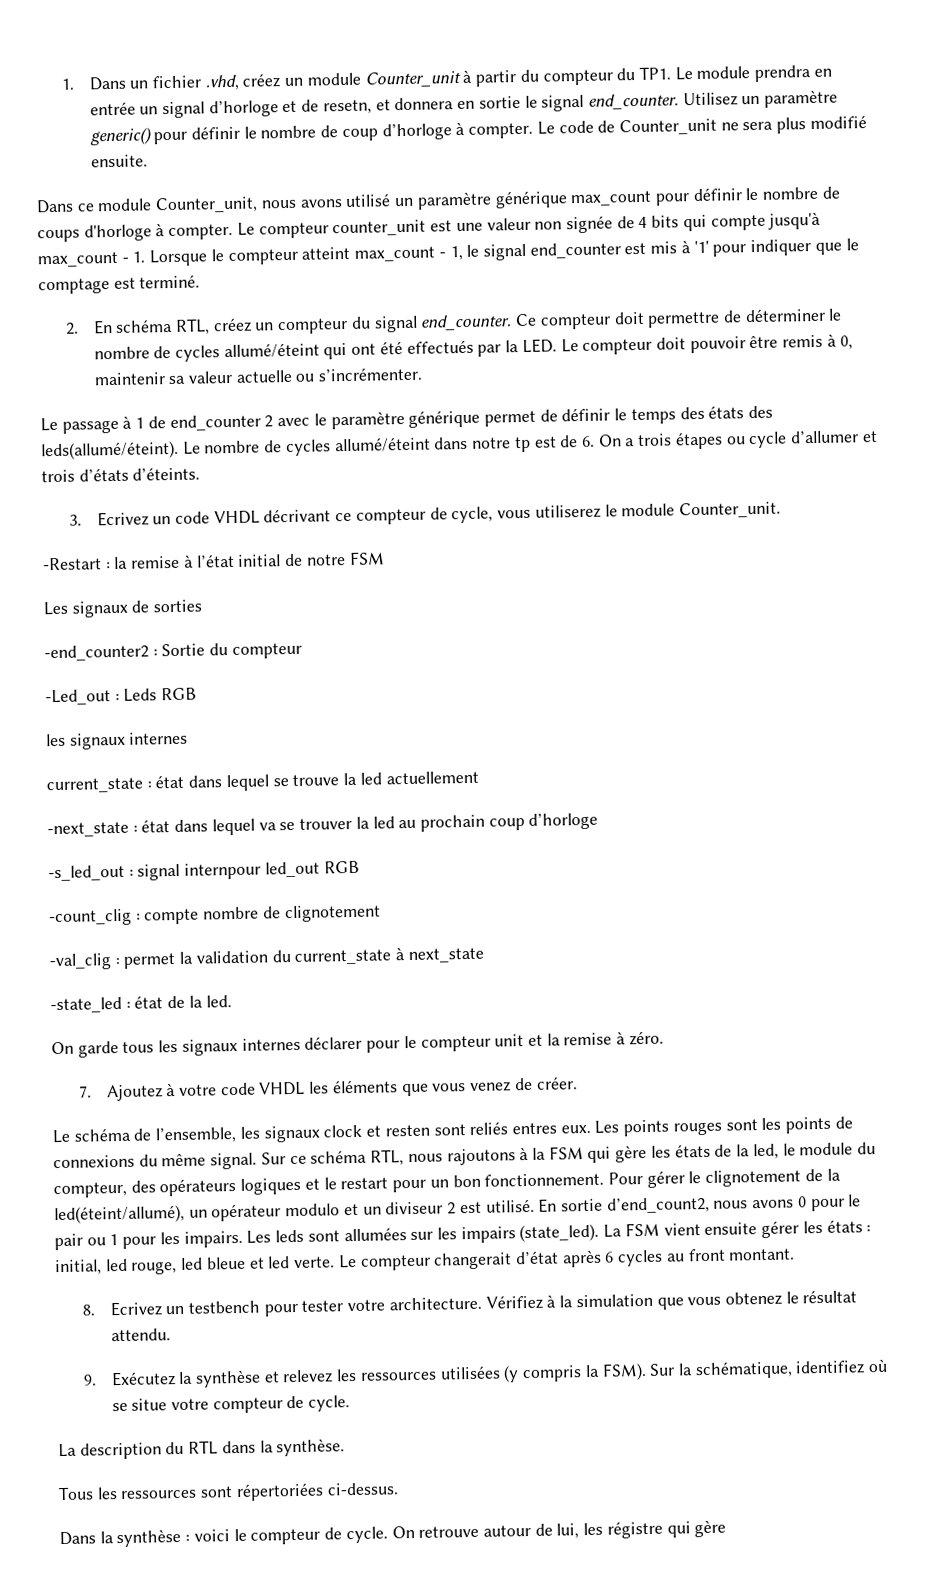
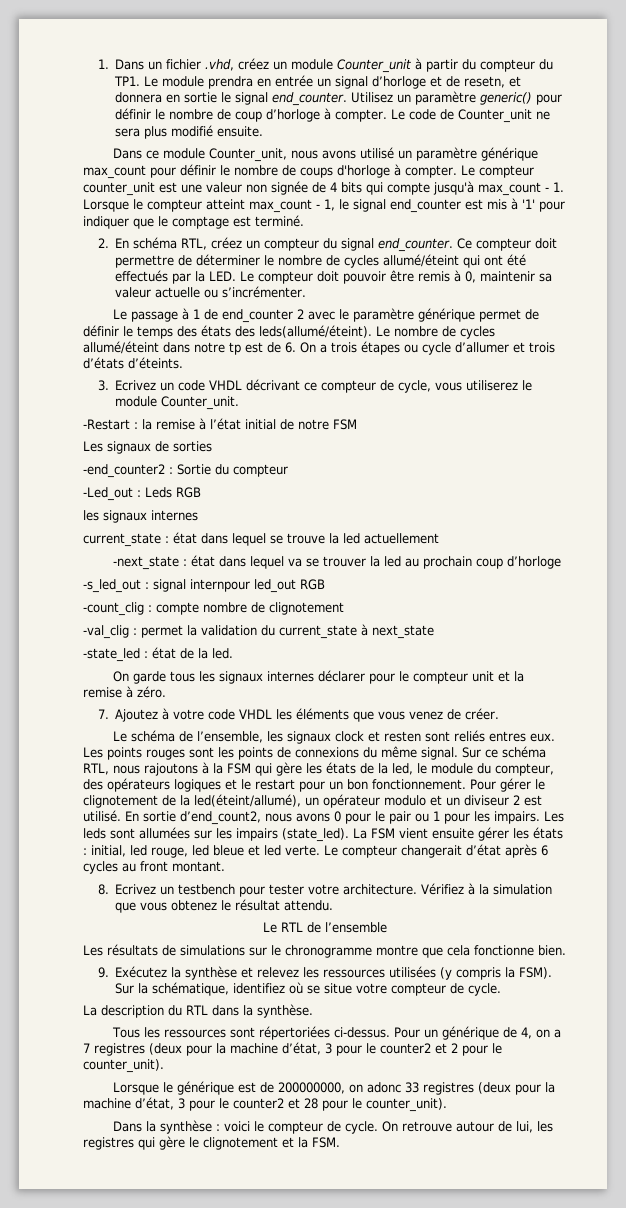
(171, 1335) none -> [263,922,387,933] [83,944,566,958] // Le RTL de l’ensemble // Les résultats de simulations sur le chronogramme montre que cela fonctionne bien.
(399, 1489) none -> [394,1026,562,1040] [83,1042,502,1056] [83,1059,164,1073] [113,1081,556,1095] [83,1097,447,1112] Pour un générique de 4, on a 7 registres (deux pour la machine d’état, 3 pour le counter2 et 2 pour le counter_unit). // Lorsque le générique est de 200000000, on adonc 33 registres (deux pour la machine d’état, 3 pour le counter2 et 28 pour le counter_unit).
[606,1519,727,1539] régistre qui gère -> [83,1136,340,1150] registres qui gère le clignotement et la FSM.

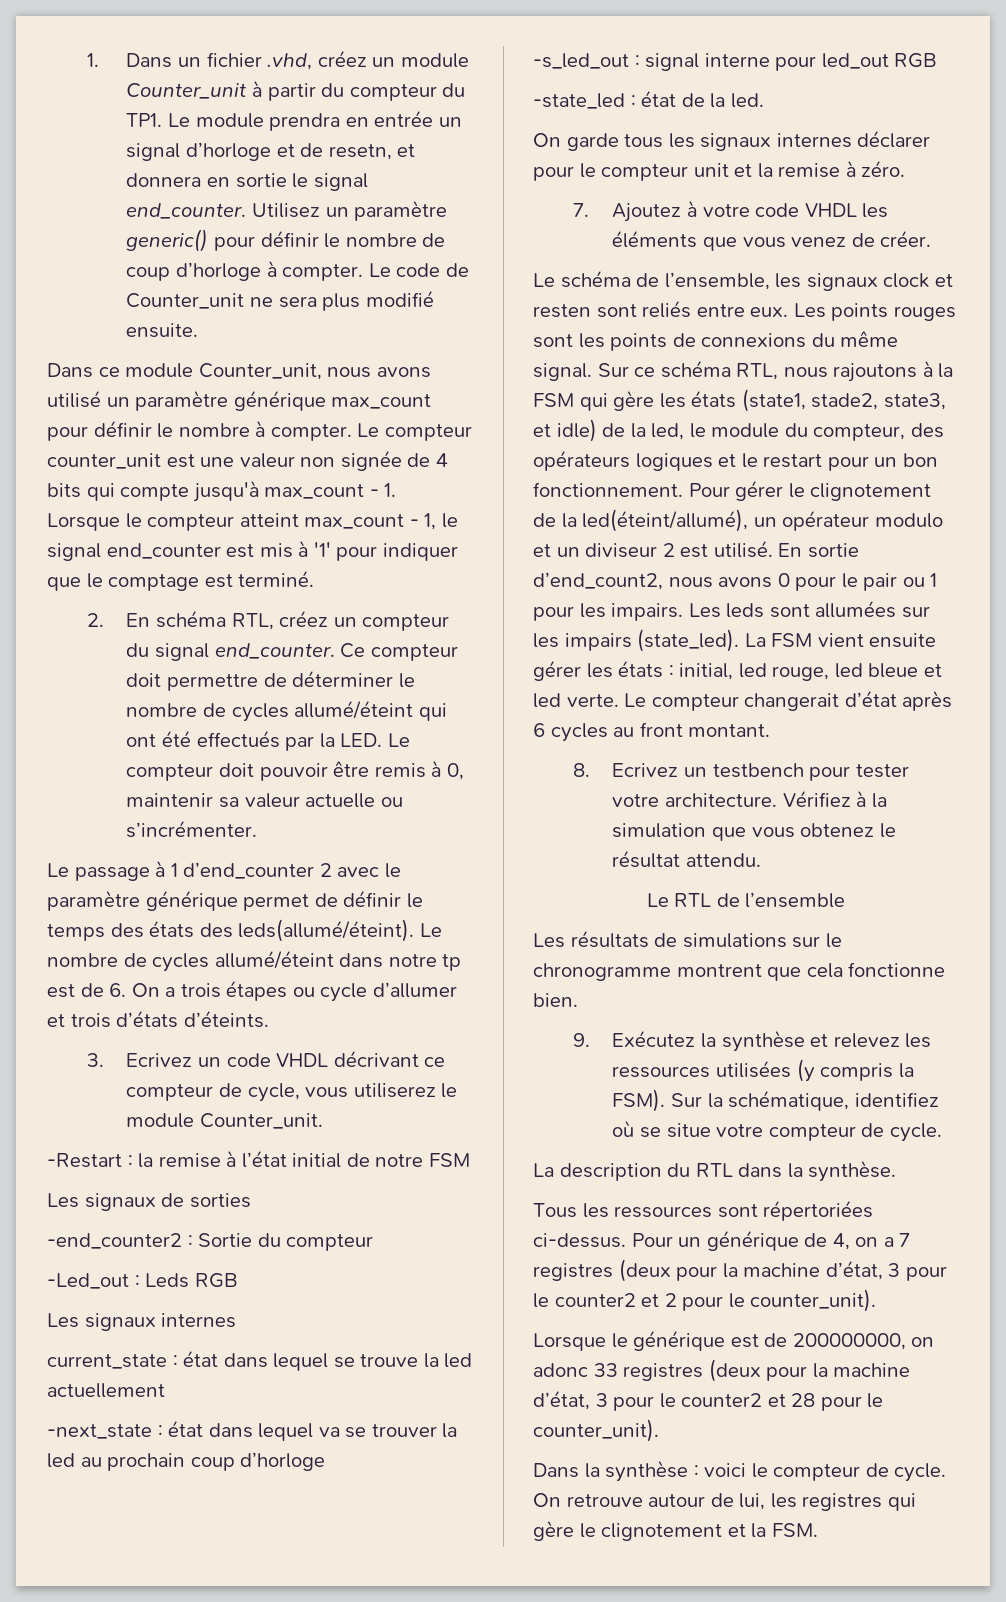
[282,165,390,178] de coups d'horloge -> (250, 430) none
[204,309,294,323] de end_counter -> [183,862,315,879] d’end_counter
[83,510,99,521] les -> [47,1313,79,1328] Les
[190,579,250,592] internpour -> [704,53,817,71] interne pour
[83,602,344,616] [83,624,434,639] // -count_clig : compte nombre de clignotement // -val_clig : permet la validation du current_state à next_state -> (938, 60) none
[489,731,527,742] entres -> [696,304,745,317] entre
(356, 768) none -> [741,389,946,412] [533,419,597,442] (state1, stade2, state3, et idle)
[376,945,418,956] montre -> [676,964,762,977] montrent

